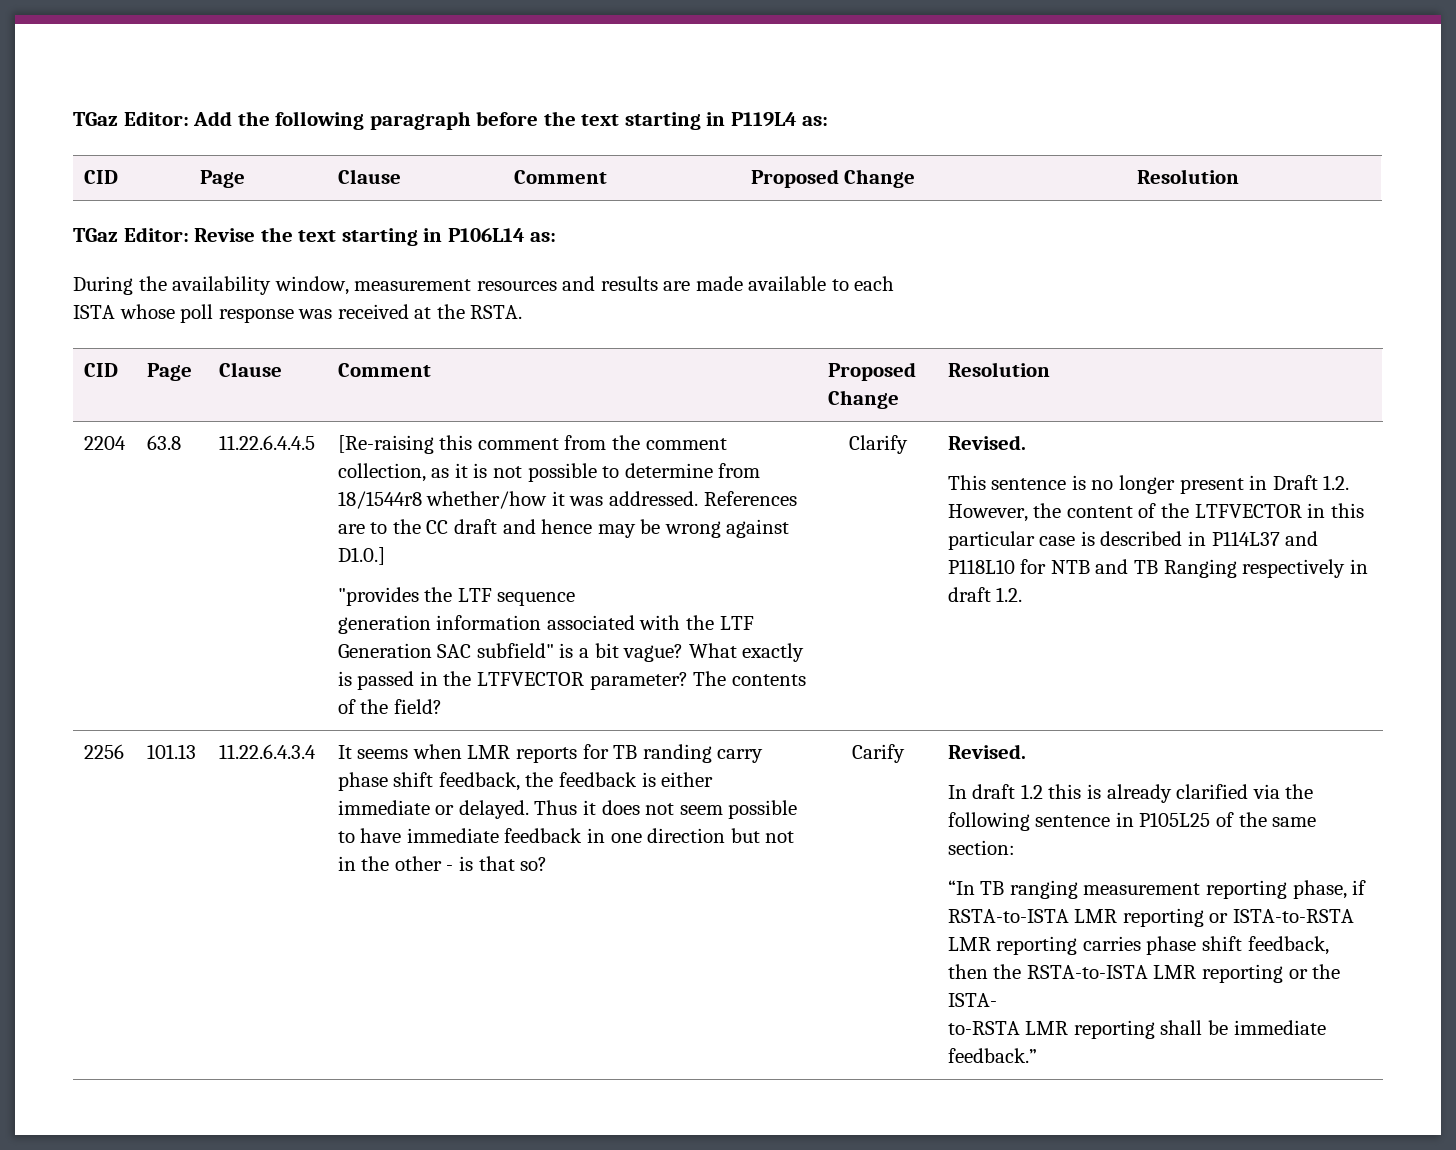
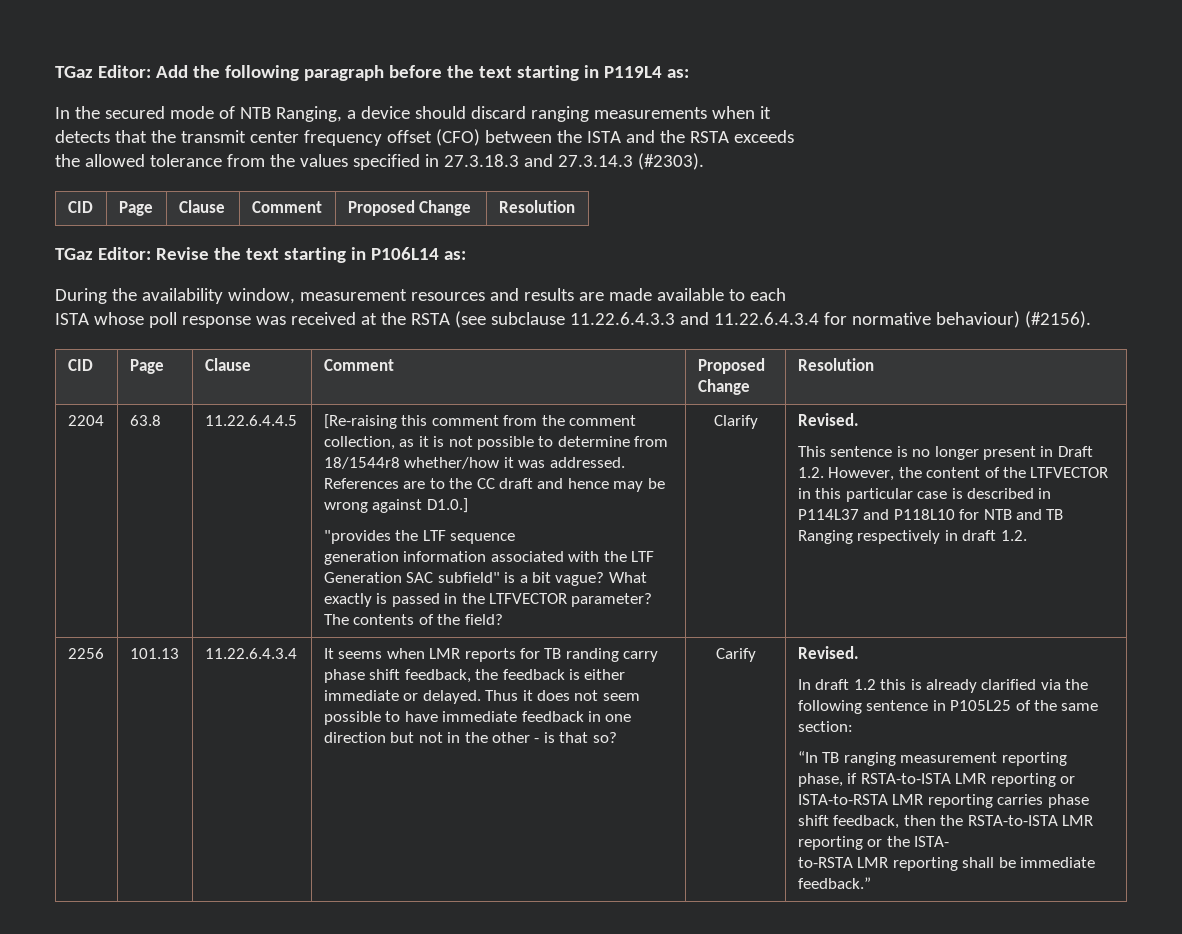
(829, 121) none -> [55,106,771,122] [55,129,794,146] [55,153,704,170] // In the secured mode of NTB Ranging, a device should discard ranging measurements when it // detects that the transmit center frequency offset (CFO) between the ISTA and the RSTA exceeds // the allowed tolerance from the values specified in 27.3.18.3 and 27.3.14.3 (#2303).
[470,305,523,319] RSTA. -> [410,311,1091,328] RSTA (see subclause 11.22.6.4.3.3 and 11.22.6.4.3.4 for normative behaviour) (#2156).

